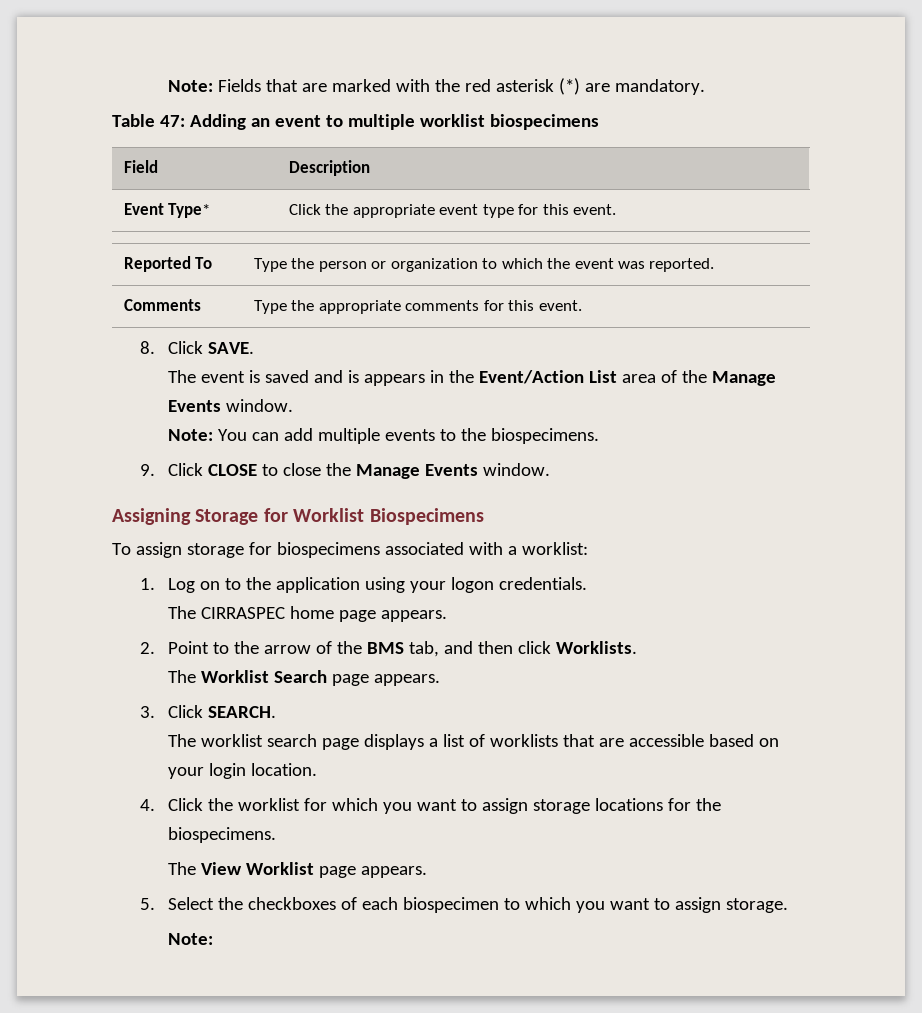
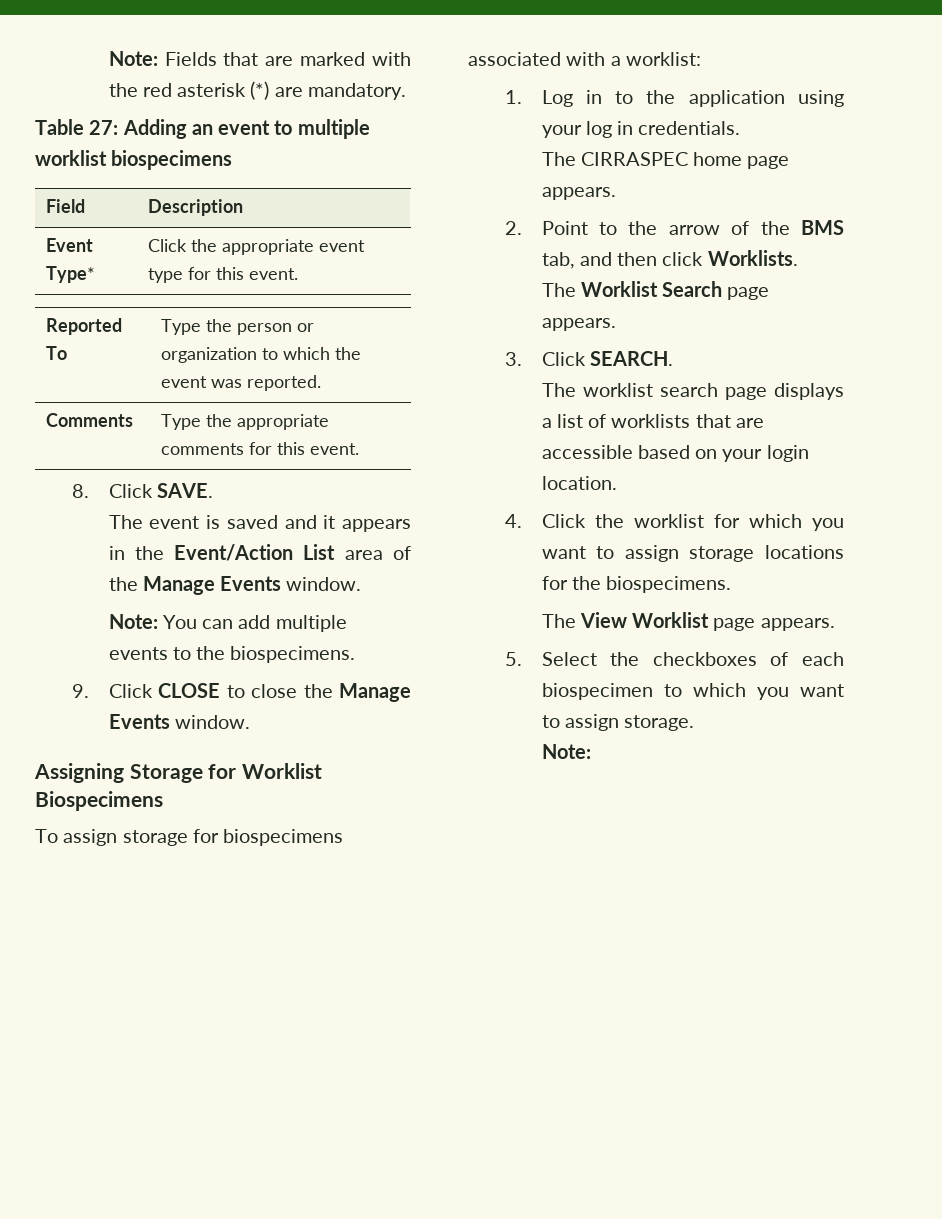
[159,115,185,127] 47: -> [89,120,119,135] 27:
[348,370,360,383] is -> [323,515,336,529] it
[200,581,221,590] on -> [585,90,602,104] in
[451,577,495,593] logon -> [585,121,634,138] log in

